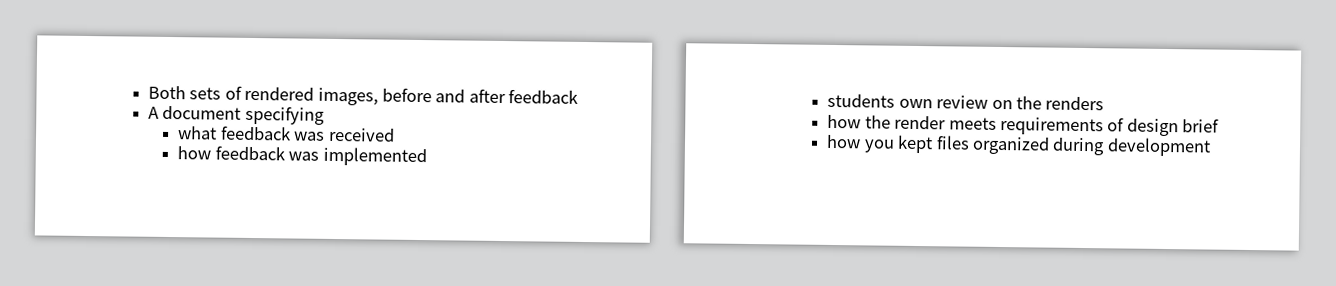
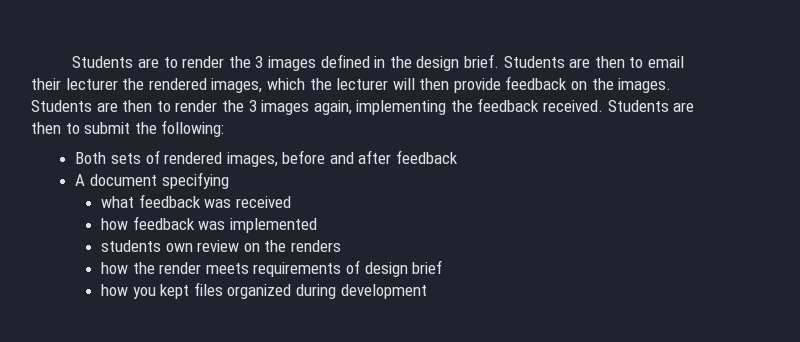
(147, 92) none -> [72,54,684,71] [31,76,672,93] [31,98,695,115] [31,120,225,137] Students are to render the 3 images defined in the design brief. Students are then to email their lecturer the rendered images, which the lecturer will then provide feedback on the images. Students are then to render the 3 images again, implementing the feedback received. Students are then to submit the following: //

